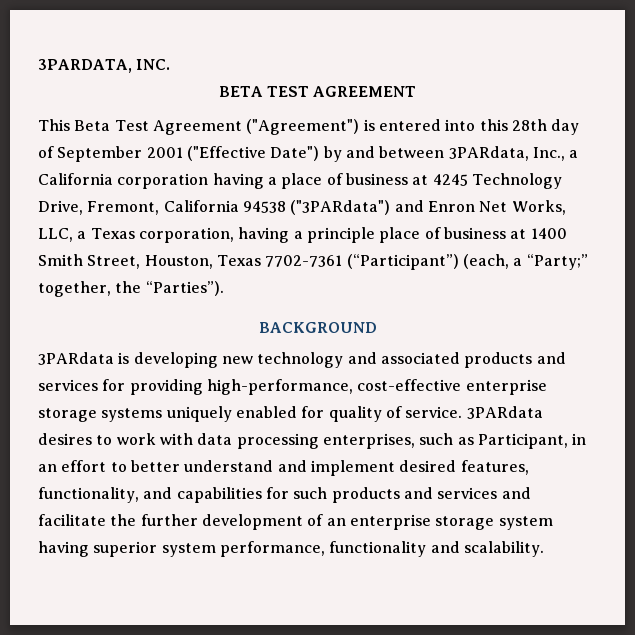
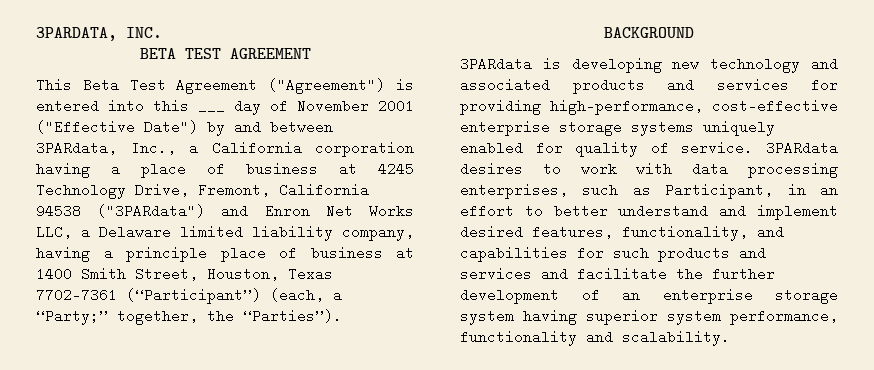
[511,119,547,131] 28th -> [198,99,225,113] ___
[57,146,143,162] September -> [297,99,369,113] November
[511,200,566,215] Works, -> [368,204,414,218] Works
[90,227,234,243] Texas corporation, -> [99,225,414,241] Delaware limited liability company,

